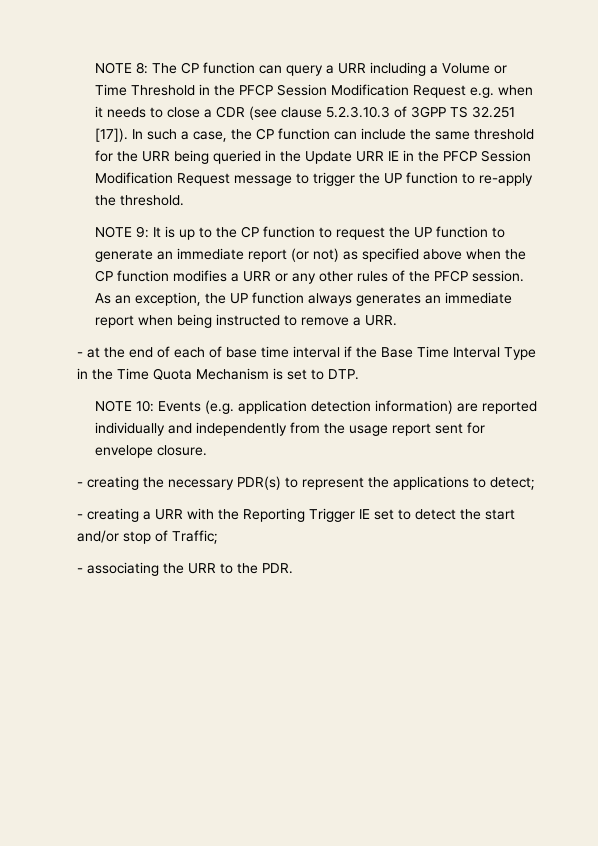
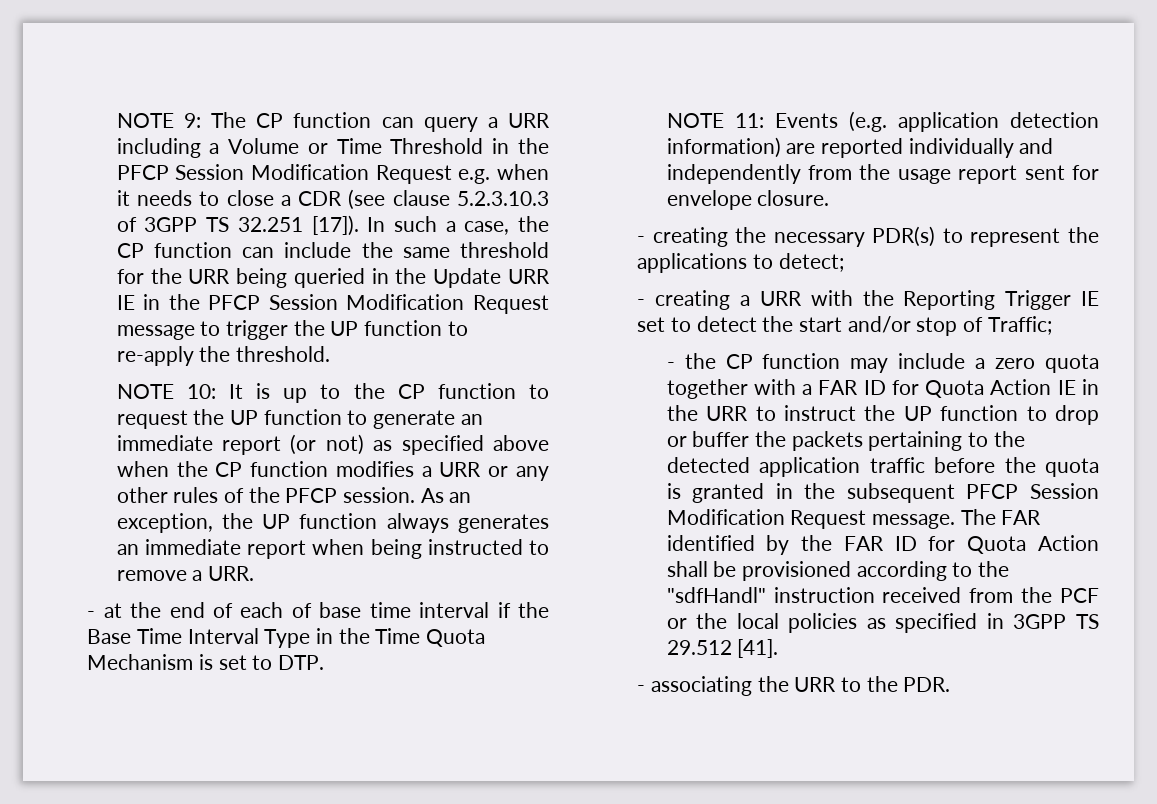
[95,62,149,74] NOTE 8: -> [116,113,201,128] NOTE 9:
[136,226,150,238] 9: -> [186,384,216,399] 10:
[136,400,155,412] 10: -> [734,113,764,128] 11:
(218, 537) none -> [666,353,1099,373] [666,379,1099,399] [666,405,1099,425] [666,431,1025,451] [666,457,1099,477] [666,483,1099,503] [666,509,1042,529] [666,535,1099,555] [666,561,1010,581] [666,587,1099,603] [666,613,1099,633] [666,639,779,658] // - the CP function may include a zero quota together with a FAR ID for Quota Action IE in the URR to instruct the UP function to drop or buffer the packets pertaining to the detected application traffic before the quota is granted in the subsequent PFCP Session Modification Request message. The FAR identified by the FAR ID for Quota Action shall be provisioned according to the "sdfHandl" instruction received from the PCF or the local policies as specified in 3GPP TS 29.512 [41].

